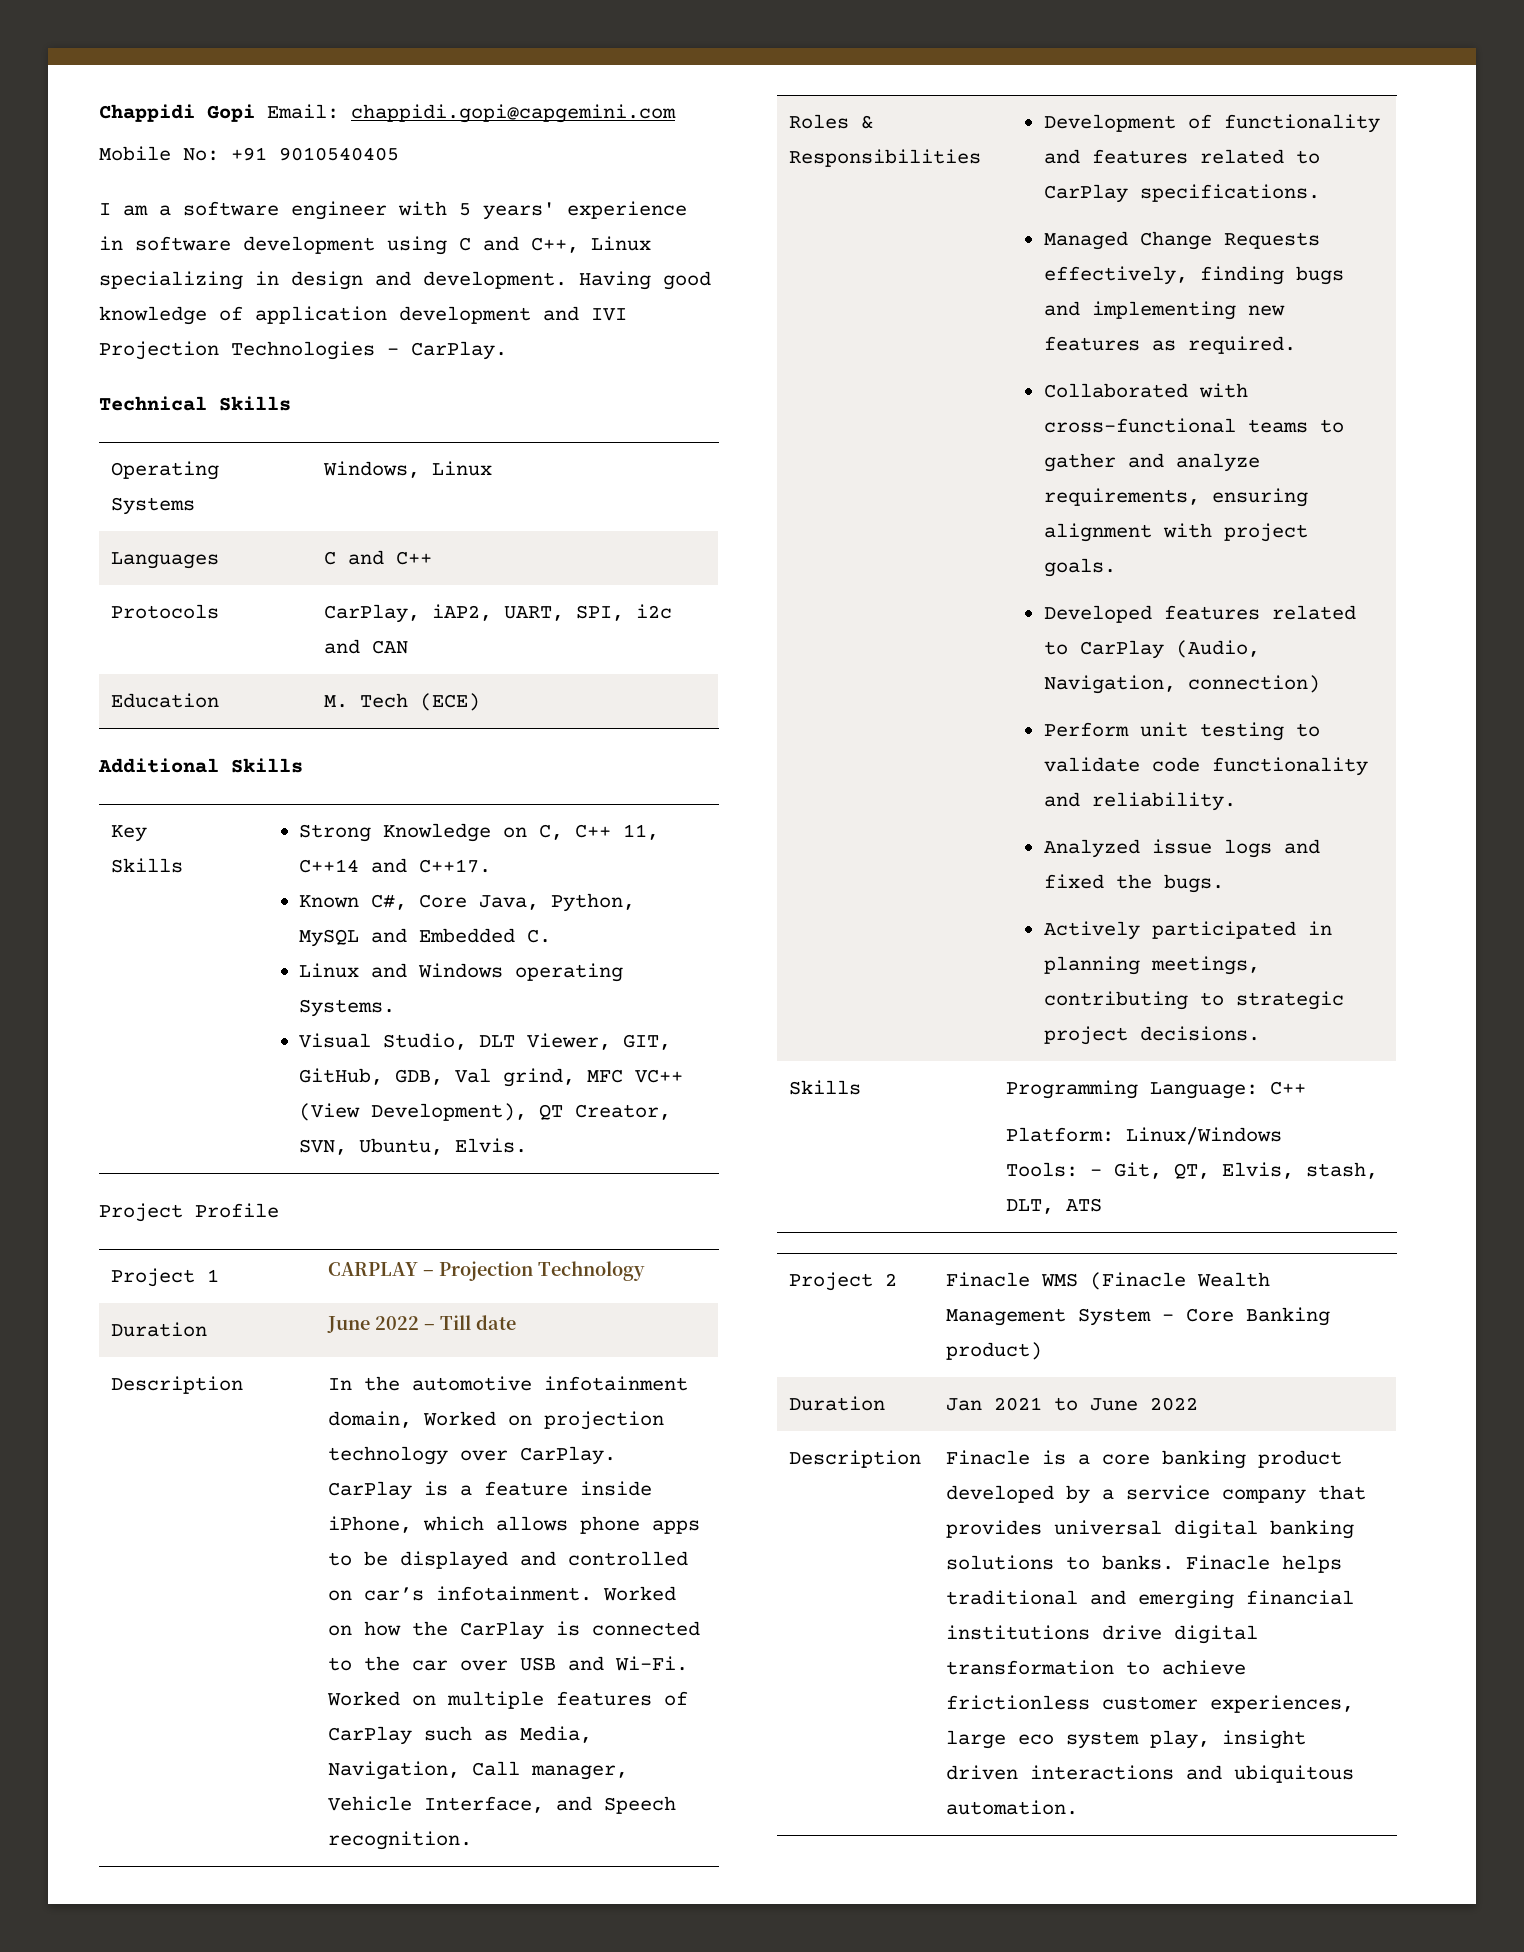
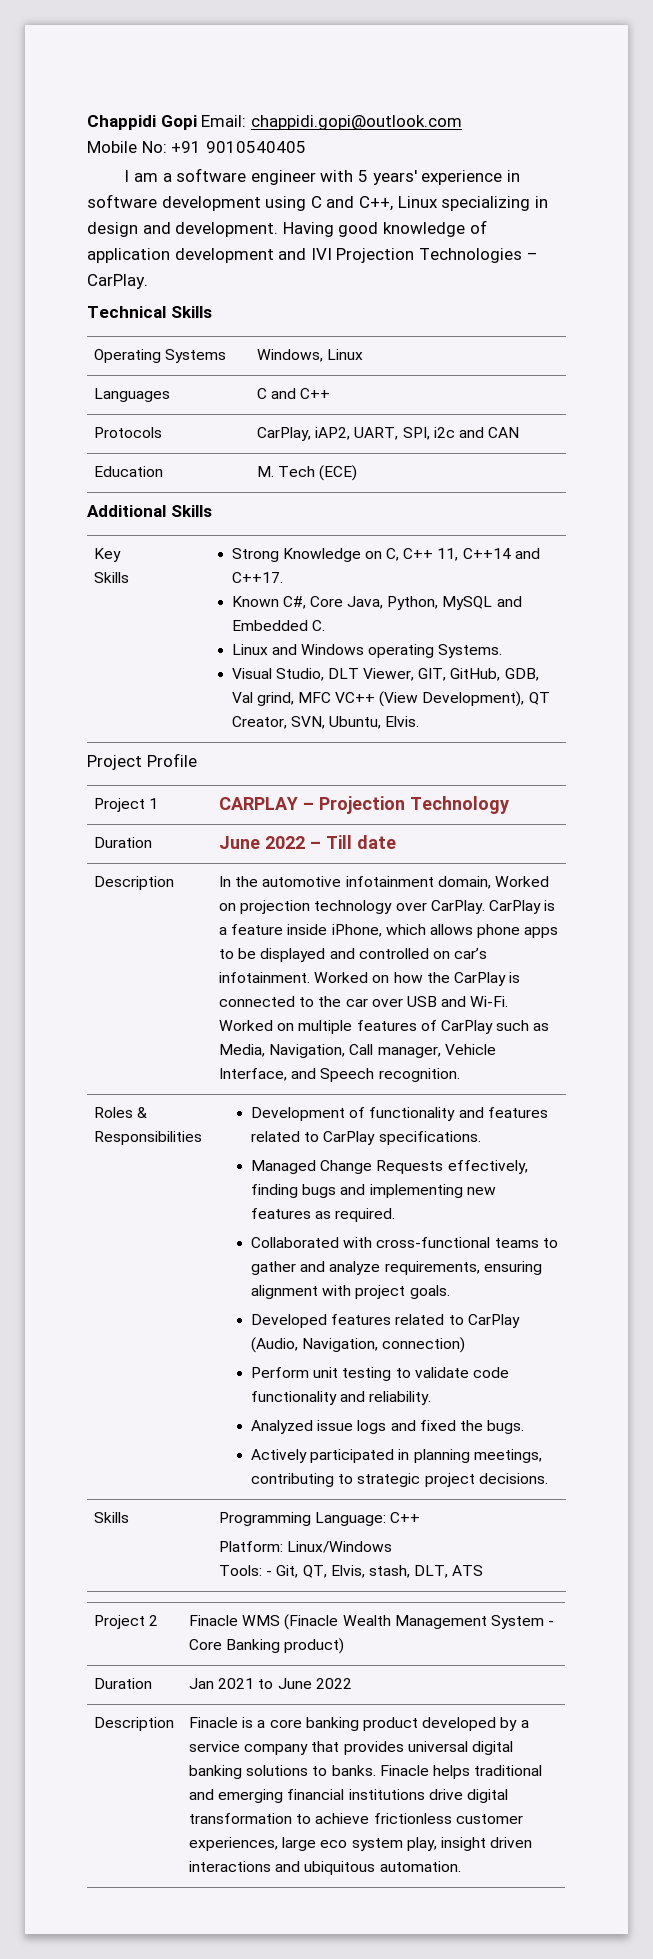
[351,104,676,123] chappidi.gopi@capgemini.com -> [250,115,462,130] chappidi.gopi@outlook.com

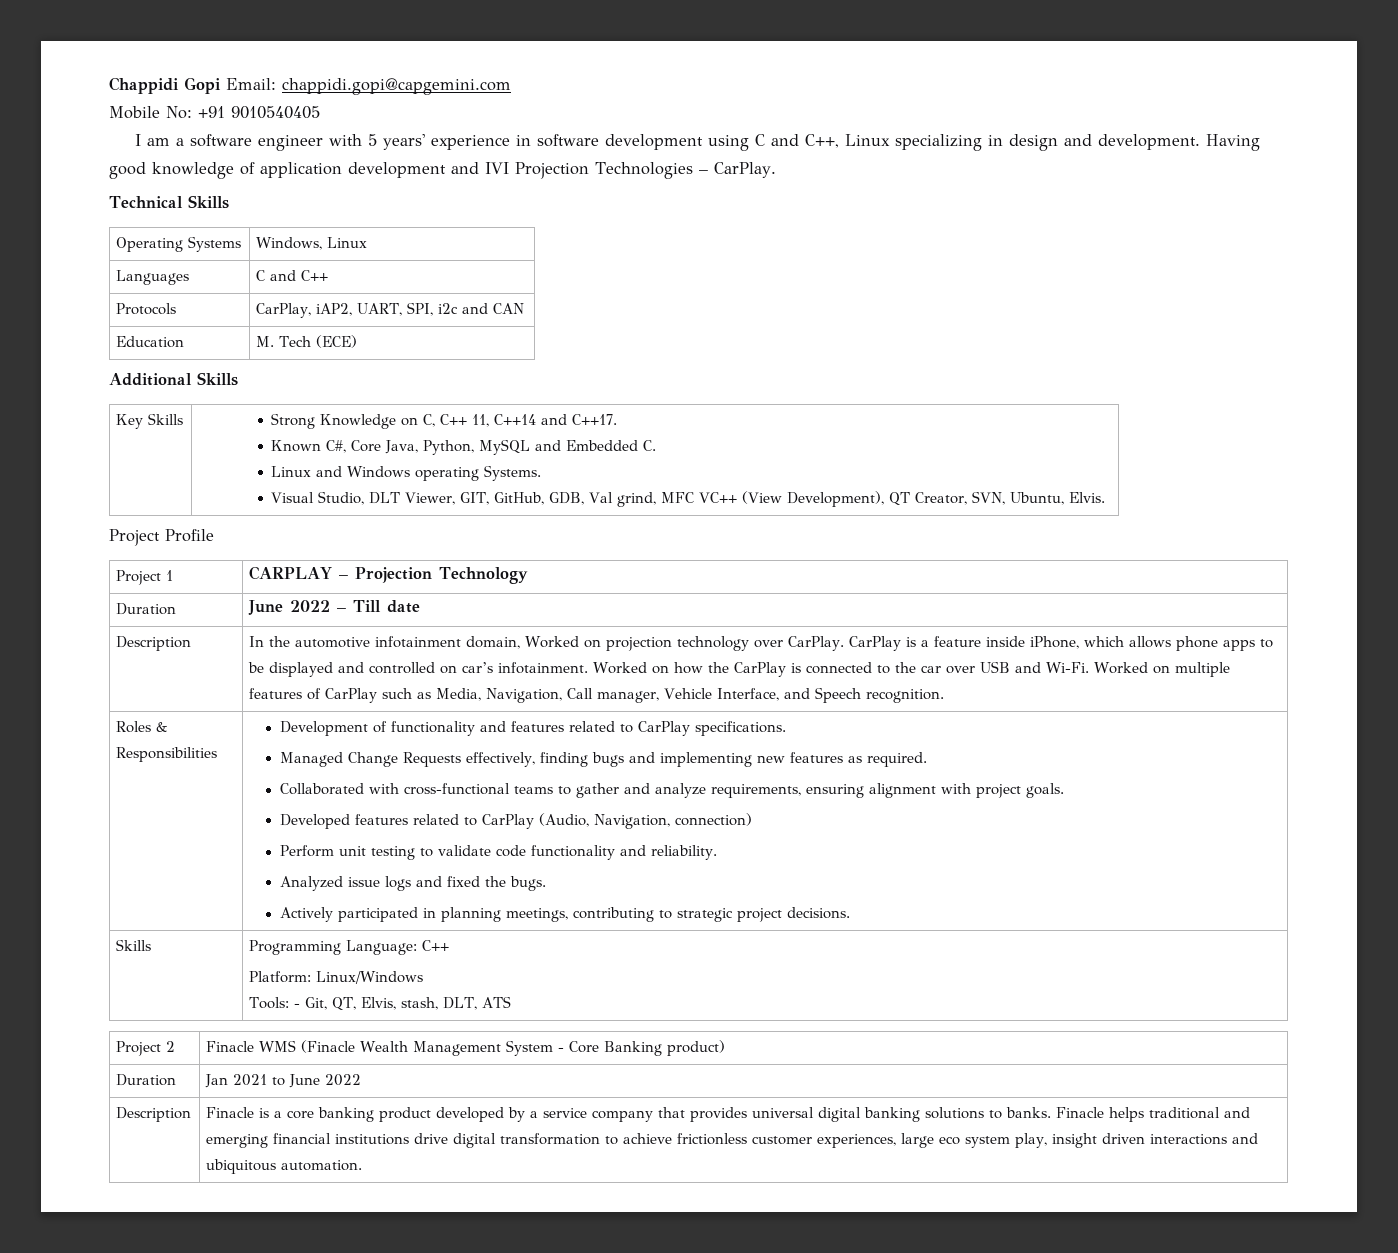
[250,115,462,130] chappidi.gopi@outlook.com -> [282,78,511,95] chappidi.gopi@capgemini.com

